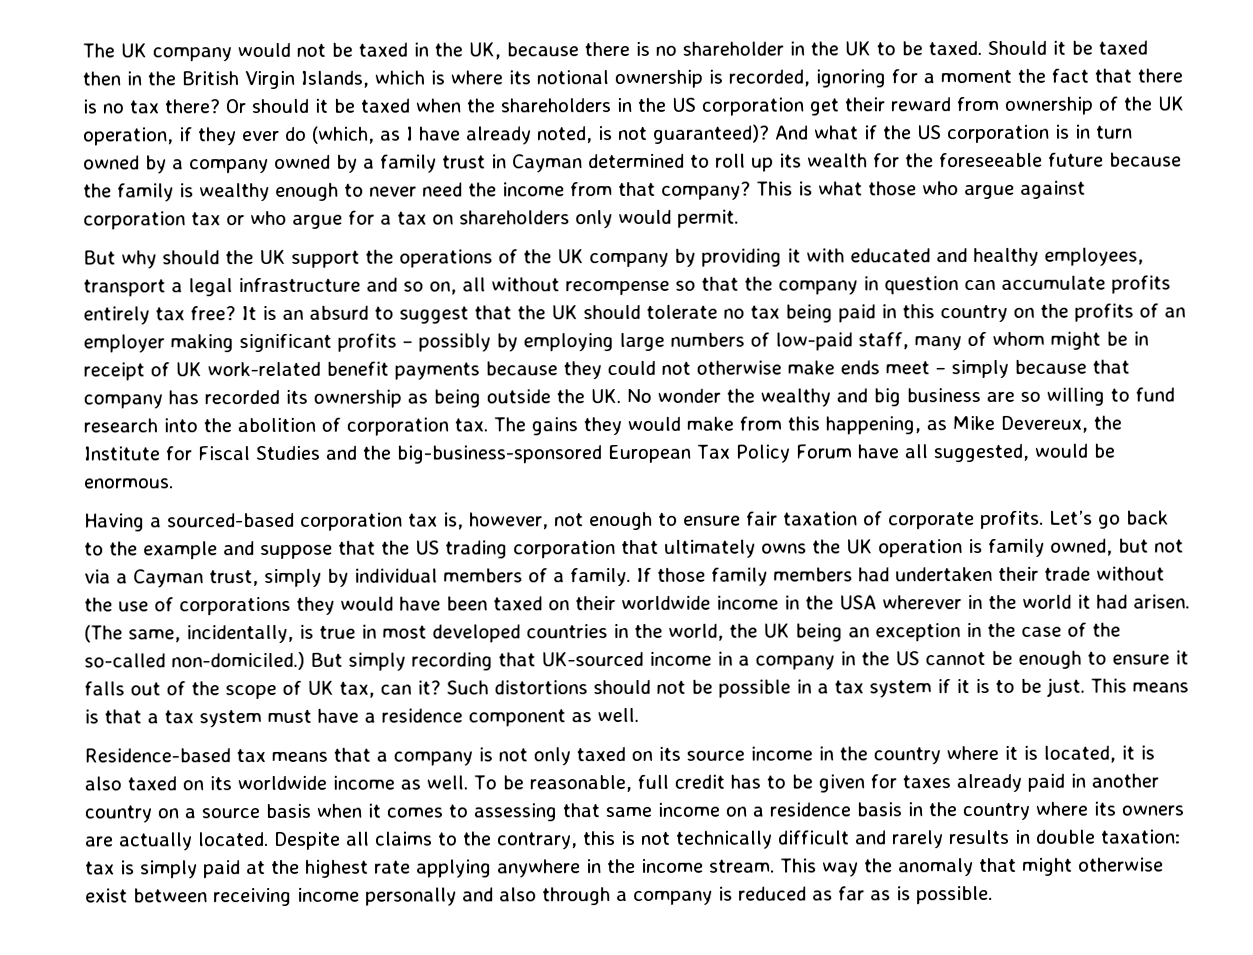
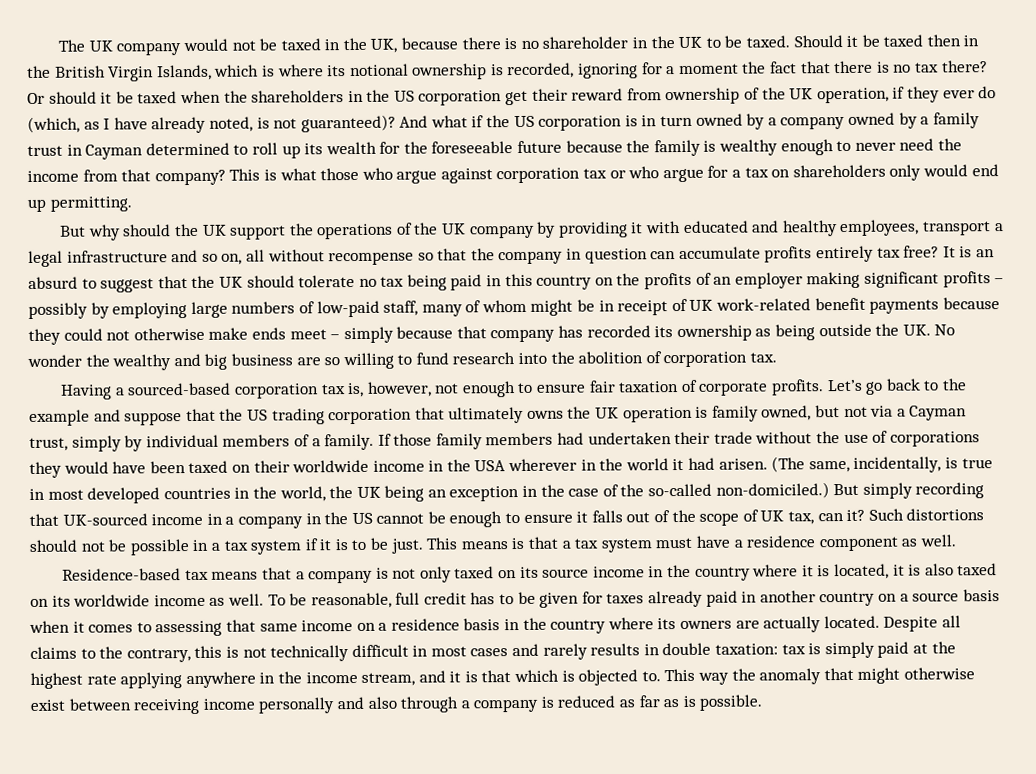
[677,209,739,228] permit. -> [971,164,999,177] [27,196,132,212] end up permitting.
[493,415,1122,436] [83,443,1115,464] [84,478,174,489] The gains they would make from this happening, as Mike Devereux, the Institute for Fiscal Studies and the big-business-sponsored European Tax Policy Forum have all suggested, would be enormous. -> (778, 357) none
(850, 837) none -> [412,645,509,657] in most cases
[709,859,775,873] stream. -> [361,669,661,686] stream, and it is that which is objected to.

